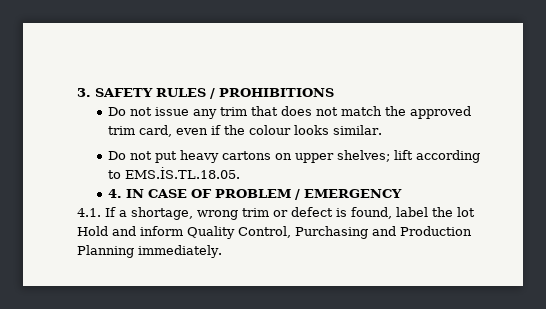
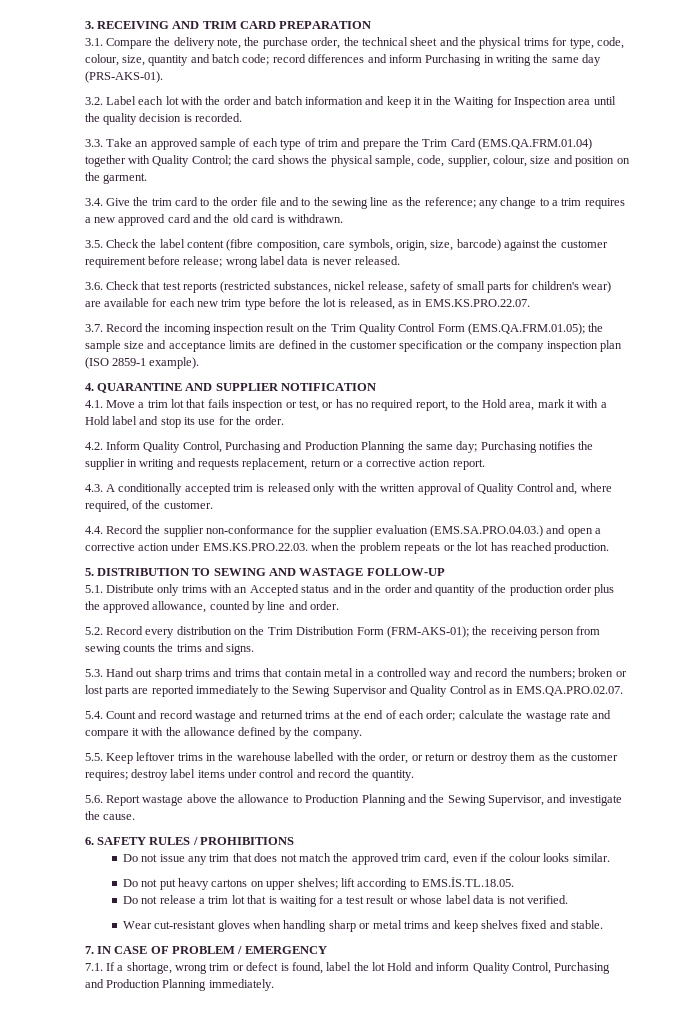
(92, 92) none -> [96,21,372,29] [84,37,624,49] [84,54,602,66] [84,71,163,83] [84,96,616,108] [84,113,243,125] [84,138,593,150] [84,155,630,167] [84,172,147,184] [84,197,625,209] [84,214,343,226] [84,239,608,251] [84,256,400,268] [84,281,612,293] [84,298,530,310] [84,323,604,335] [84,340,623,352] [84,357,200,369] [84,383,377,393] [84,399,607,411] [84,416,284,428] [84,441,594,453] [84,458,485,470] [84,483,612,495] [84,500,213,512] [84,525,602,537] [84,542,610,554] [84,568,445,576] [84,584,615,596] [84,601,340,613] [84,626,601,638] [84,643,255,655] [84,668,627,680] [84,685,623,697] [84,710,612,722] [84,727,362,739] [84,752,619,764] [84,769,414,781] [84,794,622,806] [84,811,135,820] [84,837,94,845] RECEIVING AND TRIM CARD PREPARATION // 3.1. Compare the delivery note, the purchase order, the technical sheet and the physical trims for type, code, colour, size, quantity and batch code; record differences and inform Purchasing in writing the same day (PRS-AKS-01). // 3.2. Label each lot with the order and batch information and keep it in the Waiting for Inspection area until the quality decision is recorded. // 3.3. Take an approved sample of each type of trim and prepare the Trim Card (EMS.QA.FRM.01.04) together with Quality Control; the card shows the physical sample, code, supplier, colour, size and position on the garment. // 3.4. Give the trim card to the order file and to the sewing line as the reference; any change to a trim requires a new approved card and the old card is withdrawn. // 3.5. Check the label content (fibre composition, care symbols, origin, size, barcode) against the customer requirement before release; wrong label data is never released. // 3.6. Check that test reports (restricted substances, nickel release, safety of small parts for children's wear) are available for each new trim type before the lot is released, as in EMS.KS.PRO.22.07. // 3.7. Record the incoming inspection result on the Trim Quality Control Form (EMS.QA.FRM.01.05); the sample size and acceptance limits are defined in the customer specification or the company inspection plan (ISO 2859-1 example). // 4. QUARANTINE AND SUPPLIER NOTIFICATION // 4.1. Move a trim lot that fails inspection or test, or has no required report, to the Hold area, mark it with a Hold label and stop its use for the order. // 4.2. Inform Quality Control, Purchasing and Production Planning the same day; Purchasing notifies the supplier in writing and requests replacement, return or a corrective action report. // 4.3. A conditionally accepted trim is released only with the written approval of Quality Control and, where required, of the customer. // 4.4. Record the supplier non-conformance for the supplier evaluation (EMS.SA.PRO.04.03.) and open a corrective action under EMS.KS.PRO.22.03. when the problem repeats or the lot has reached production. // 5. DISTRIBUTION TO SEWING AND WASTAGE FOLLOW-UP // 5.1. Distribute only trims with an Accepted status and in the order and quantity of the production order plus the approved allowance, counted by line and order. // 5.2. Record every distribution on the Trim Distribution Form (FRM-AKS-01); the receiving person from sewing counts the trims and signs. // 5.3. Hand out sharp trims and trims that contain metal in a controlled way and record the numbers; broken or lost parts are reported immediately to the Sewing Supervisor and Quality Control as in EMS.QA.PRO.02.07. // 5.4. Count and record wastage and returned trims at the end of each order; calculate the wastage rate and compare it with the allowance defined by the company. // 5.5. Keep leftover trims in the warehouse labelled with the order, or return or destroy them as the customer requires; destroy label items under control and record the quantity. // 5.6. Report wastage above the allowance to Production Planning and the Sewing Supervisor, and investigate the cause. // 6.
[108,189,123,198] 4. -> [122,895,569,907] [122,920,604,932] [84,946,94,954] Do not release a trim lot that is waiting for a test result or whose label data is not verified. // Wear cut-resistant gloves when handling sharp or metal trims and keep shelves fixed and stable. // 7.
[77,208,102,217] 4.1. -> [84,963,103,971] 7.1.

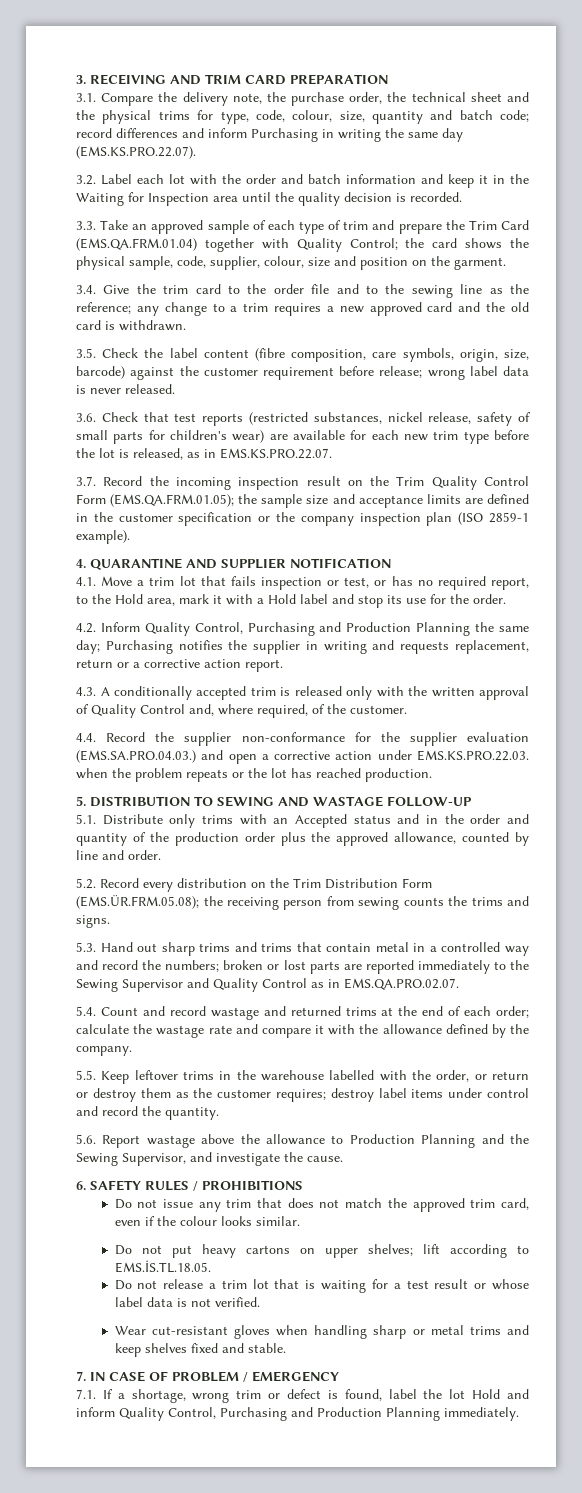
[84,71,163,83] (PRS-AKS-01). -> [76,146,197,159] (EMS.KS.PRO.22.07).
[386,626,469,638] (FRM-AKS-01); -> [76,895,200,909] (EMS.ÜR.FRM.05.08);

